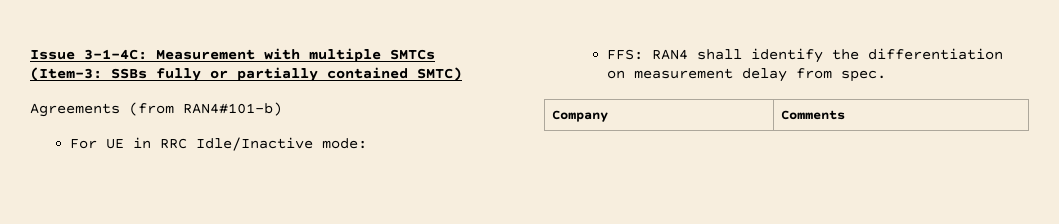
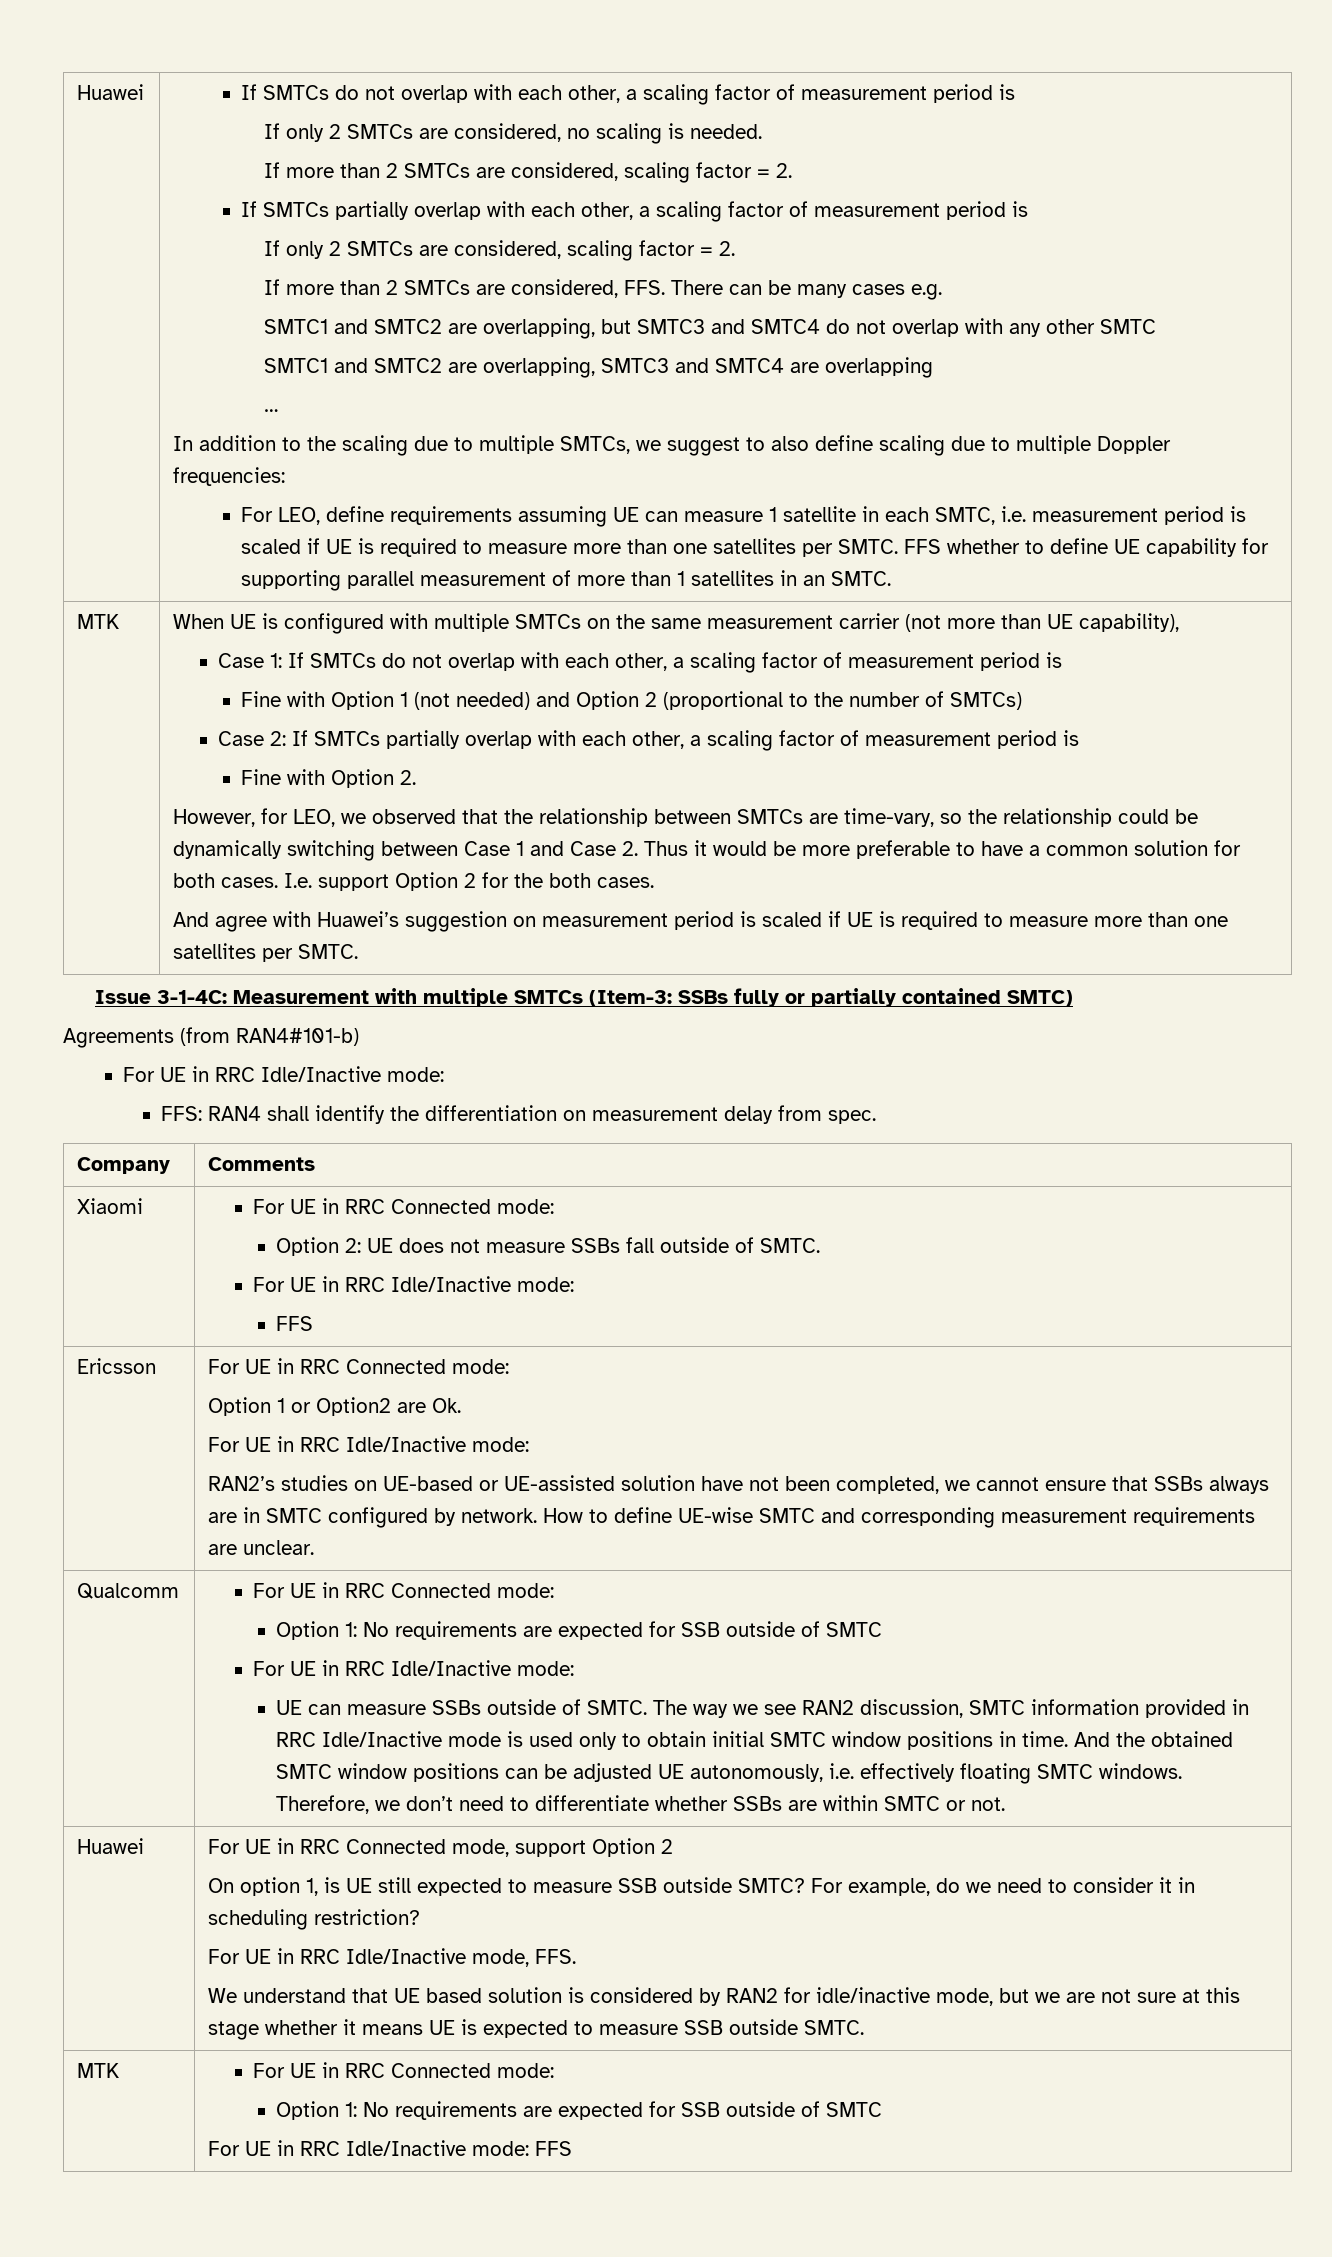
(30, 55) none -> [77,84,145,100] [240,84,1015,105] [263,123,762,144] [263,162,792,183] [240,201,1028,222] [263,240,735,261] [263,279,942,300] [263,318,1156,339] [263,357,933,378] [263,409,279,412] [173,435,1172,456] [173,467,286,486] [240,506,1246,527] [240,538,1269,557] [240,570,891,591] [77,614,120,629] [173,613,1180,634] [218,652,1063,673] [240,691,1022,710] [218,730,1080,751] [240,769,416,788] [173,808,1199,827] [173,840,1242,861] [173,872,655,891] [173,911,1229,932] [173,943,359,962] Huawei | If SMTCs do not overlap with each other, a scaling factor of measurement period is // If only 2 SMTCs are considered, no scaling is needed. // If more than 2 SMTCs are considered, scaling factor = 2. // If SMTCs partially overlap with each other, a scaling factor of measurement period is // If only 2 SMTCs are considered, scaling factor = 2. // If more than 2 SMTCs are considered, FFS. There can be many cases e.g. // SMTC1 and SMTC2 are overlapping, but SMTC3 and SMTC4 do not overlap with any other SMTC // SMTC1 and SMTC2 are overlapping, SMTC3 and SMTC4 are overlapping // … // In addition to the scaling due to multiple SMTCs, we suggest to also define scaling due to multiple Doppler frequencies: // For LEO, define requirements assuming UE can measure 1 satellite in each SMTC, i.e. measurement period is scaled if UE is required to measure more than one satellites per SMTC. FFS whether to define UE capability for supporting parallel measurement of more than 1 satellites in an SMTC. // MTK | When UE is configured with multiple SMTCs on the same measurement carrier (not more than UE capability), // Case 1: If SMTCs do not overlap with each other, a scaling factor of measurement period is // Fine with Option 1 (not needed) and Option 2 (proportional to the number of SMTCs) // Case 2: If SMTCs partially overlap with each other, a scaling factor of measurement period is // Fine with Option 2. // However, for LEO, we observed that the relationship between SMTCs are time-vary, so the relationship could be dynamically switching between Case 1 and Case 2. Thus it would be more preferable to have a common solution for both cases. I.e. support Option 2 for the both cases. // And agree with Huawei’s suggestion on measurement period is scaled if UE is required to measure more than one satellites per SMTC. //
(845, 115) none -> [77,1198,144,1214] [253,1198,555,1214] [275,1237,820,1256] [253,1276,575,1292] [275,1316,313,1331] [77,1358,157,1374] [208,1358,510,1374] [208,1397,462,1416] [208,1436,530,1452] [208,1475,1270,1494] [208,1507,1256,1528] [208,1540,315,1555] [77,1583,180,1599] [253,1582,555,1598] [275,1621,882,1640] [253,1660,575,1676] [275,1699,1249,1718] [275,1731,1233,1750] [275,1763,1182,1784] [275,1795,1005,1814] [77,1838,145,1854] [208,1838,674,1857] [208,1877,1196,1896] [208,1909,421,1930] [208,1948,577,1967] [208,1987,1241,2006] [208,2019,865,2040] [77,2063,120,2078] [253,2062,555,2078] [275,2101,882,2120] [208,2140,573,2156] // Xiaomi | For UE in RRC Connected mode: // Option 2: UE does not measure SSBs fall outside of SMTC. // For UE in RRC Idle/Inactive mode: // FFS // Ericsson | For UE in RRC Connected mode: // Option 1 or Option2 are Ok. // For UE in RRC Idle/Inactive mode: // RAN2’s studies on UE-based or UE-assisted solution have not been completed, we cannot ensure that SSBs always are in SMTC configured by network. How to define UE-wise SMTC and corresponding measurement requirements are unclear. // Qualcomm | For UE in RRC Connected mode: // Option 1: No requirements are expected for SSB outside of SMTC // For UE in RRC Idle/Inactive mode: // UE can measure SSBs outside of SMTC. The way we see RAN2 discussion, SMTC information provided in RRC Idle/Inactive mode is used only to obtain initial SMTC window positions in time. And the obtained SMTC window positions can be adjusted UE autonomously, i.e. effectively floating SMTC windows. Therefore, we don’t need to differentiate whether SSBs are within SMTC or not. // Huawei | For UE in RRC Connected mode, support Option 2 // On option 1, is UE still expected to measure SSB outside SMTC? For example, do we need to consider it in scheduling restriction? // For UE in RRC Idle/Inactive mode, FFS. // We understand that UE based solution is considered by RAN2 for idle/inactive mode, but we are not sure at this stage whether it means UE is expected to measure SSB outside SMTC. // MTK | For UE in RRC Connected mode: // Option 1: No requirements are expected for SSB outside of SMTC // For UE in RRC Idle/Inactive mode: FFS

